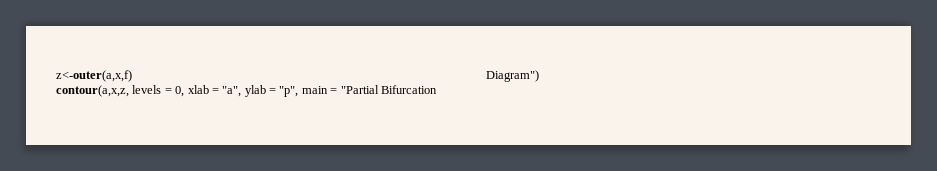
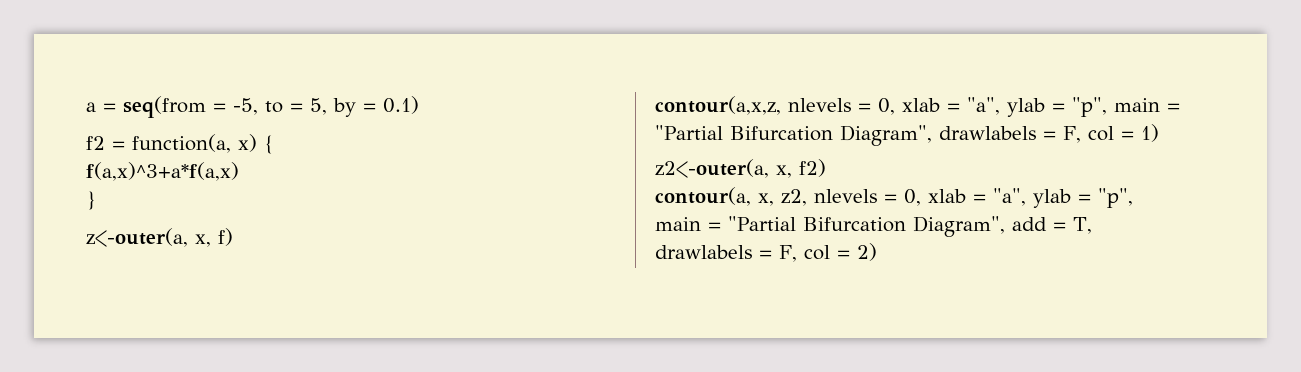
[56,70,132,82] z<-outer(a,x,f) -> [86,96,419,118] [86,134,274,154] [86,162,239,181] [86,191,96,210] [86,228,233,247] a = seq(from = -5, to = 5, by = 0.1) // f2 = function(a, x) { // f(a,x)^3+a*f(a,x) // } // z<-outer(a, x, f)
[132,85,162,94] levels -> [788,98,851,112] nlevels
[486,70,539,82] Diagram") -> [839,124,1159,146] [655,159,826,178] [655,187,1133,208] [655,216,1092,237] [655,243,877,262] Diagram", drawlabels = F, col = 1) // z2<-outer(a, x, f2) // contour(a, x, z2, nlevels = 0, xlab = "a", ylab = "p", main = "Partial Bifurcation Diagram", add = T, drawlabels = F, col = 2)

